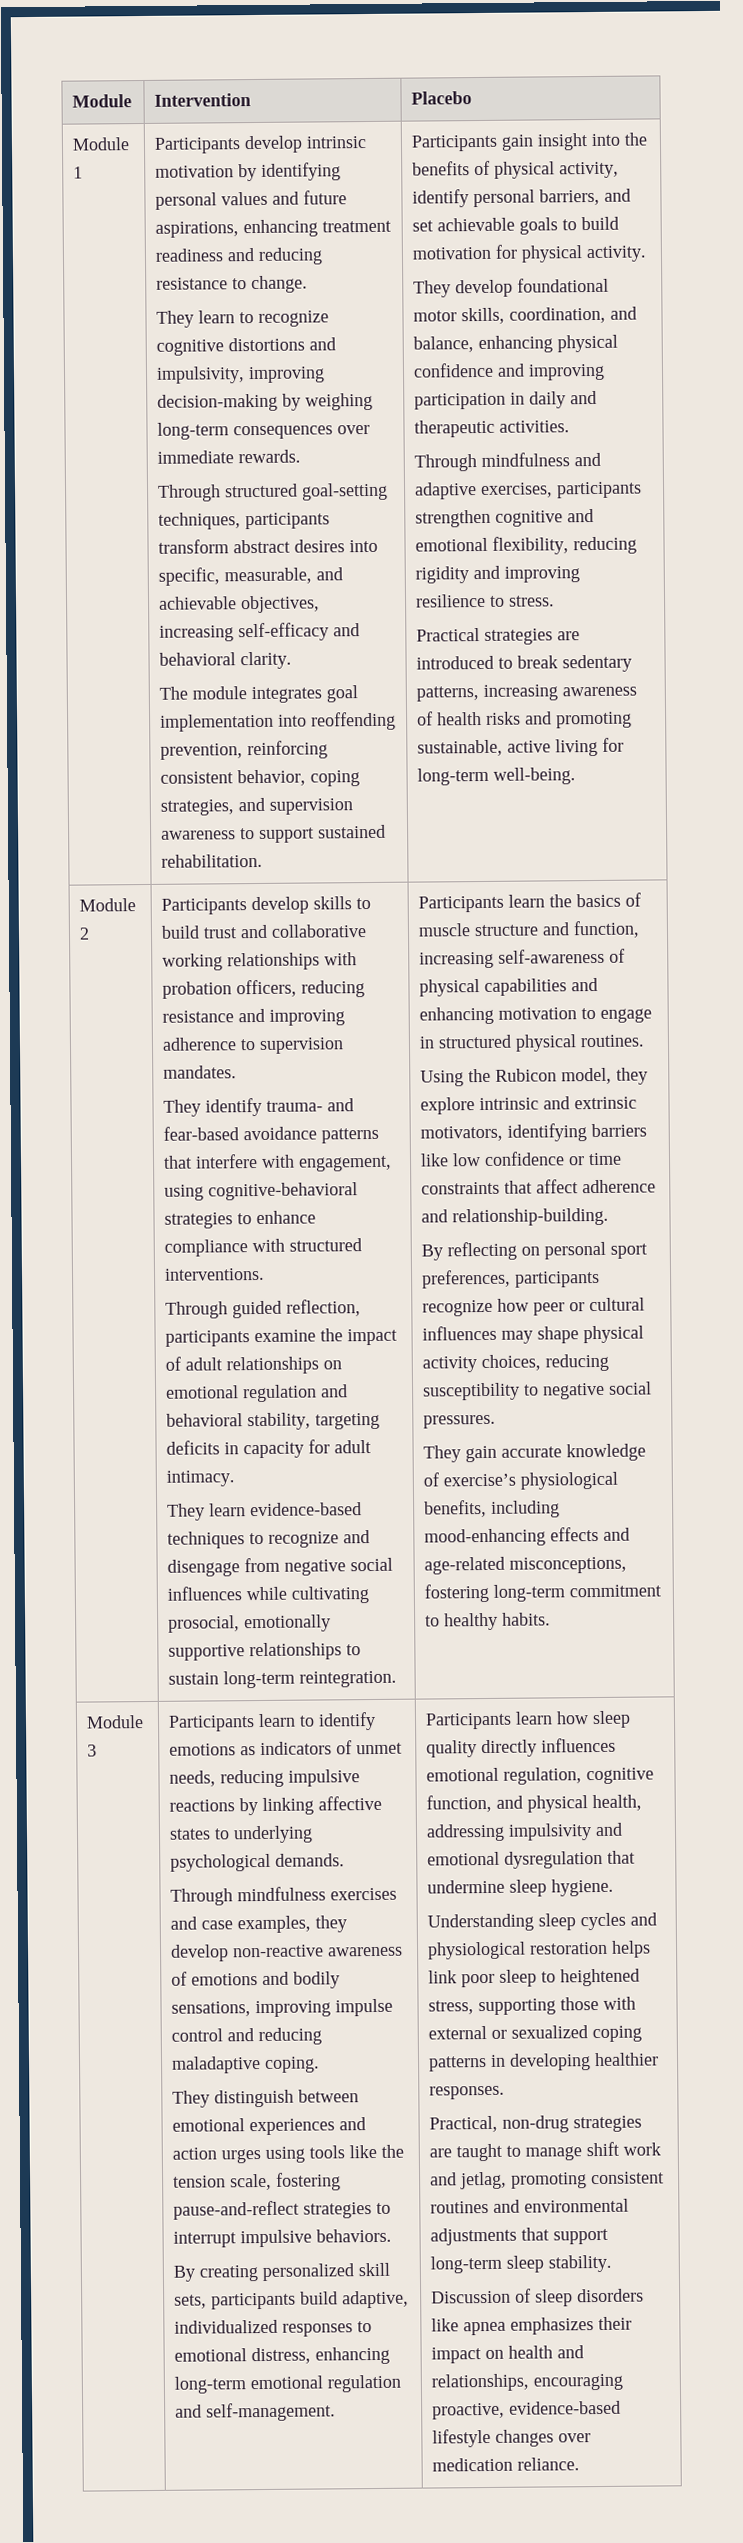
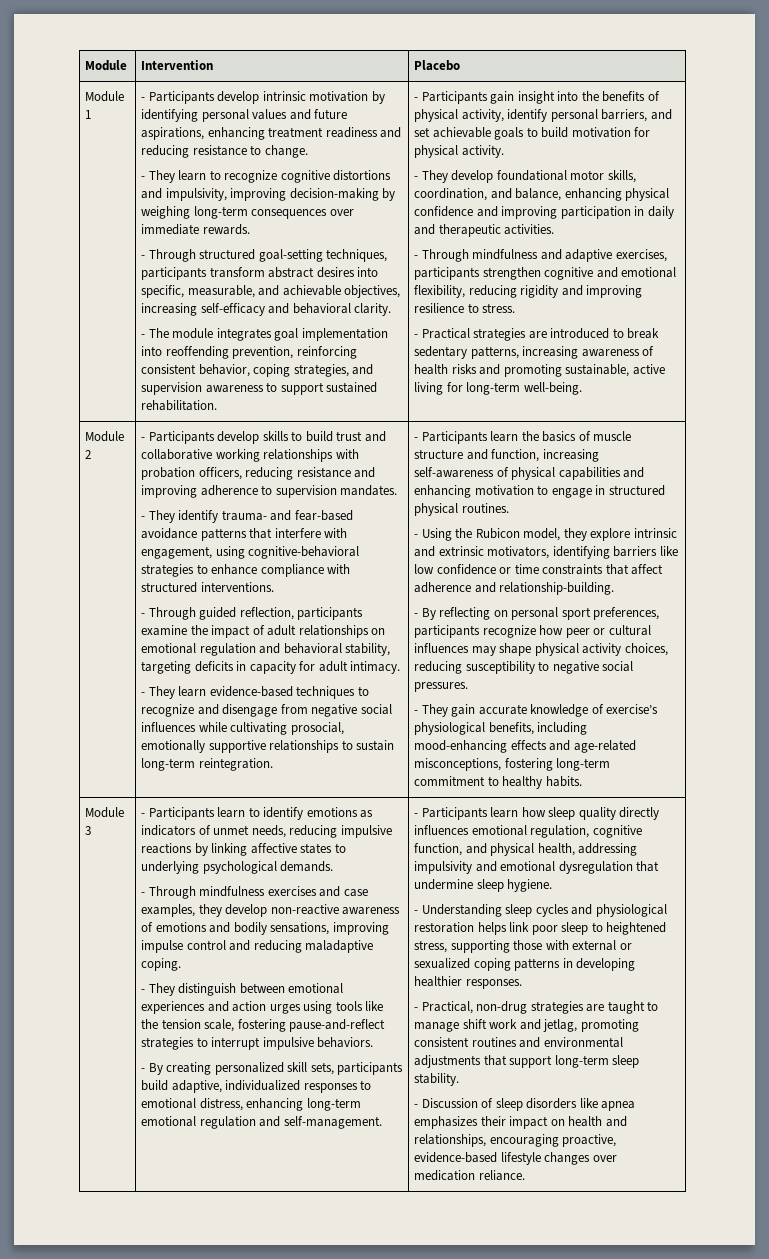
(84, 172) none -> [141,97,146,101] -
(309, 284) none -> [141,176,146,180] -
(302, 456) none -> [141,255,146,259] -
(293, 660) none -> [141,334,146,338] -
(264, 860) none -> [414,97,419,101] -
(648, 254) none -> [414,176,419,180] -
(571, 426) none -> [414,255,419,259] -
(556, 601) none -> [414,334,419,338] -
(91, 933) none -> [141,437,146,441] -
(238, 1072) none -> [141,516,146,520] -
(266, 1274) none -> [141,613,146,617] -
(236, 1478) none -> [141,692,146,696] -
(398, 1679) none -> [414,437,419,441] -
(646, 1041) none -> [414,534,419,538] -
(610, 1217) none -> [414,613,419,617] -
(497, 1421) none -> [414,710,419,714] -
(98, 1750) none -> [141,813,146,817] -
(346, 1860) none -> [141,892,146,896] -
(321, 2064) none -> [141,989,146,993] -
(393, 2235) none -> [141,1068,146,1072] -
(337, 2412) none -> [414,813,419,817] -
(615, 1887) none -> [414,910,419,914] -
(506, 2092) none -> [414,1007,419,1011] -
(613, 2263) none -> [414,1104,419,1108] -

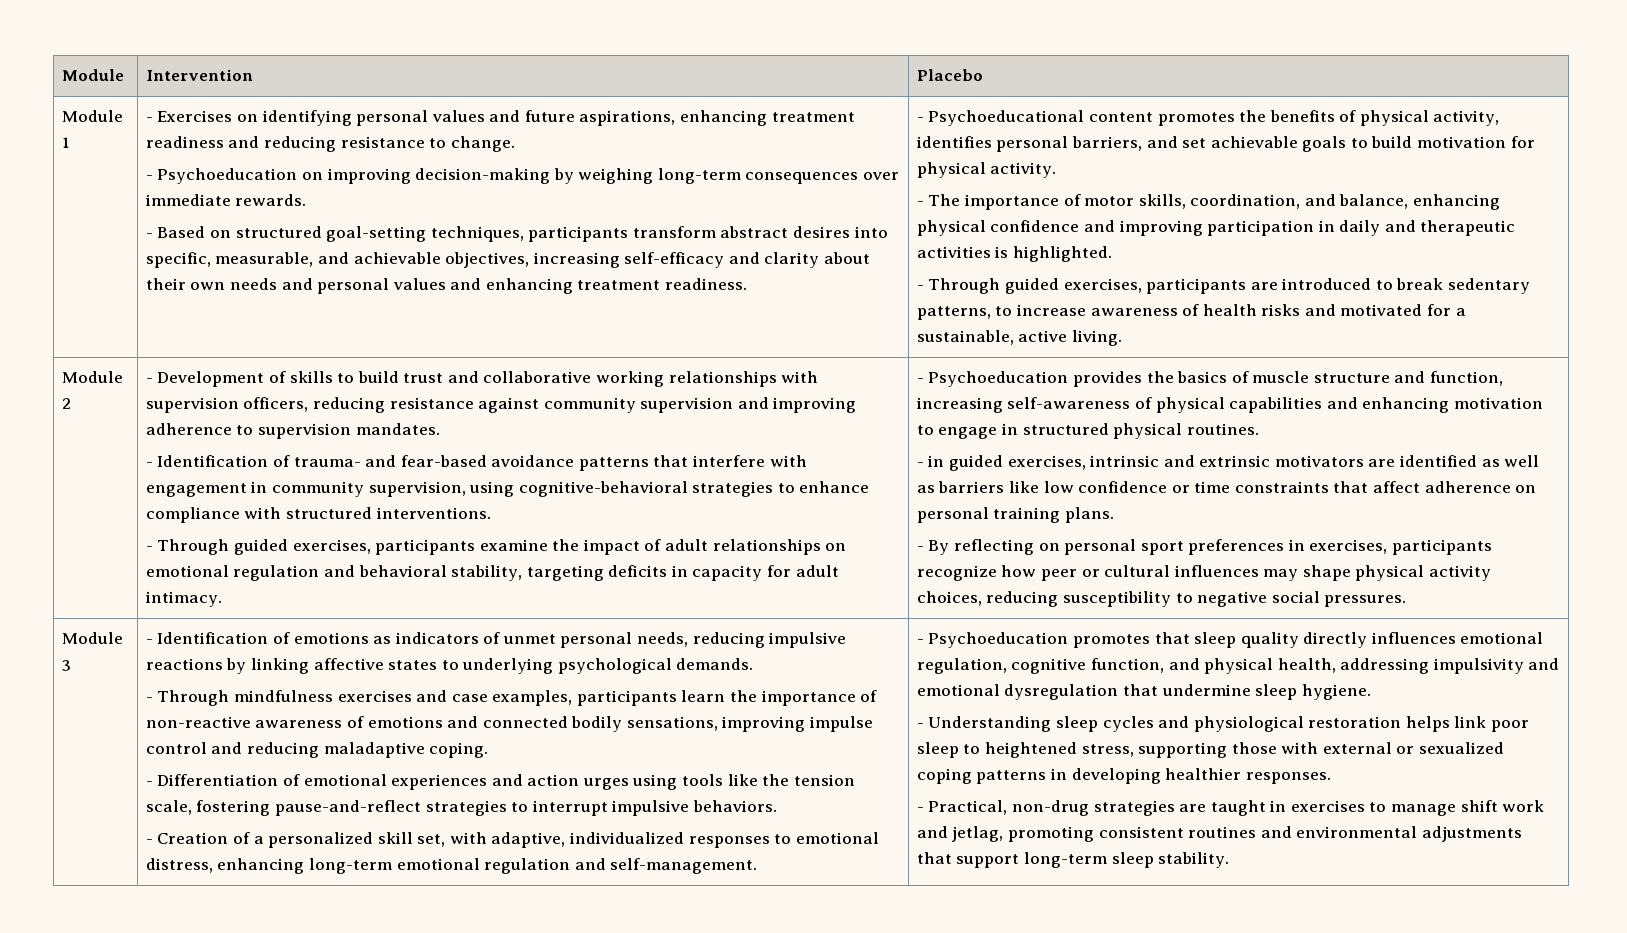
[148,91,385,104] Participants develop intrinsic motivation by -> [157,110,258,122] Exercises on
[148,170,392,183] [141,188,227,201] They learn to recognize cognitive distortions and impulsivity, -> [157,168,323,184] Psychoeducation on
[148,249,196,262] Through -> [157,226,231,238] Based on
[292,303,392,316] [141,328,388,341] [141,346,357,359] [141,364,374,377] [141,382,378,395] [141,400,218,411] [414,91,579,104] behavioral clarity. // - The module integrates goal implementation into reoffending prevention, reinforcing consistent behavior, coping strategies, and supervision awareness to support sustained rehabilitation. | - Participants gain insight into -> [764,252,871,268] [145,278,748,294] [916,110,1235,126] clarity about their own needs and personal values and enhancing treatment readiness. | - Psychoeducational content promotes
[507,109,548,122] identify -> [915,136,992,148] identifies
[421,170,567,183] They develop foundational -> [928,194,1081,210] The importance of
[504,224,555,235] [414,249,667,262] [414,267,677,280] [414,285,643,298] [414,303,516,313] [414,328,527,341] activities. // - Through mindfulness and adaptive exercises, participants strengthen cognitive and emotional flexibility, reducing rigidity and improving resilience to stress. // - Practical strategies -> [916,246,1112,262] [916,278,1247,294] activities is highlighted. // - Through guided exercises, participants
[522,346,579,359] increasing -> [995,304,1086,316] to increase
[503,364,665,377] [414,382,582,395] promoting sustainable, active living for long-term well-being. -> [1340,304,1466,316] [916,330,1122,346] motivated for a sustainable, active living.
[148,431,260,444] Participants develop -> [157,371,286,387] Development of
[141,467,196,480] probation -> [145,397,239,413] supervision
(351, 472) none -> [478,397,734,413] against community supervision
[148,510,219,523] They identify -> [157,455,290,467] Identification of
[141,546,213,559] engagement, -> [145,481,466,497] engagement in community supervision,
[239,607,294,620] reflection, -> [292,539,371,554] exercises,
[141,686,369,699] [141,704,392,717] [141,722,344,735] [141,740,395,753] [141,758,273,771] [414,431,519,444] // - They learn evidence-based techniques to recognize and disengage from negative social influences while cultivating prosocial, emotionally supportive relationships to sustain long-term reintegration. | - Participants learn -> [916,371,1142,387] | - Psychoeducation provides
[421,528,677,541] [414,546,610,559] Using the Rubicon model, they explore intrinsic and extrinsic motivators, identifying -> [927,455,1540,471] [916,485,935,493] in guided exercises, intrinsic and extrinsic motivators are identified as well as
[474,582,615,595] and relationship-building. -> [1515,485,1537,493] [916,507,1114,523] on personal training plans.
[593,607,660,620] preferences, -> [1188,539,1388,555] preferences in exercises,
[414,704,659,717] [414,722,588,735] [414,740,636,753] [414,758,611,771] [414,776,582,789] // - They gain accurate knowledge of exercise’s physiological benefits, including mood-enhancing effects and age-related misconceptions, fostering long-term commitment to healthy habits. -> (1407, 601) none
[148,807,304,820] Participants learn to identify -> [157,632,290,644] Identification of
(250, 830) none -> [560,632,633,648] personal
[198,904,268,917] they develop -> [576,690,878,706] participants learn the importance of
(231, 927) none -> [482,716,568,728] connected
[148,983,285,996] They distinguish between -> [157,774,300,786] Differentiation of
[148,1062,404,1075] [141,1080,169,1091] By creating personalized skill sets, participants build -> [157,832,487,848] Creation of a personalized skill set, with
[421,807,546,820] Participants learn how -> [928,632,1190,648] Psychoeducation promotes that
(645, 1007) none -> [1269,800,1365,812] in exercises
[414,1098,636,1111] [414,1116,627,1129] [414,1134,617,1147] [414,1152,617,1165] [414,1170,525,1181] // - Discussion of sleep disorders like apnea emphasizes their impact on health and relationships, encouraging proactive, evidence-based lifestyle changes over medication reliance. -> (1230, 860) none

